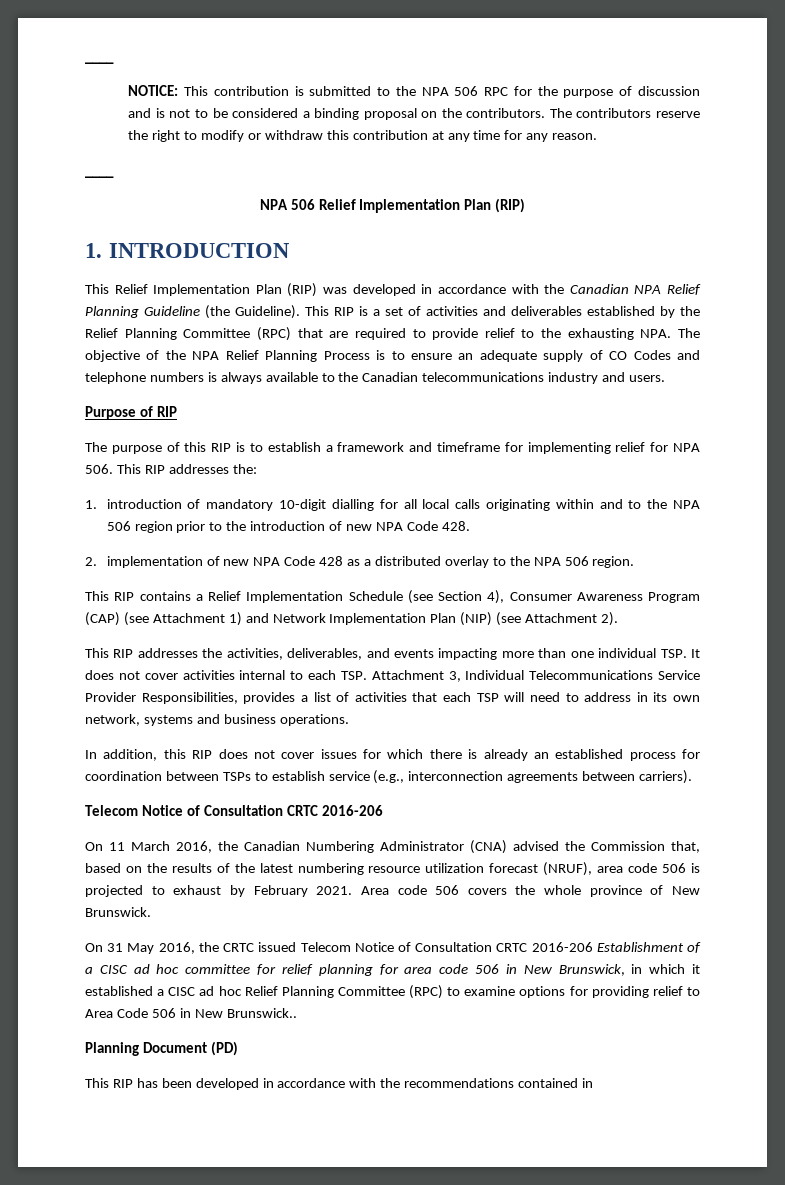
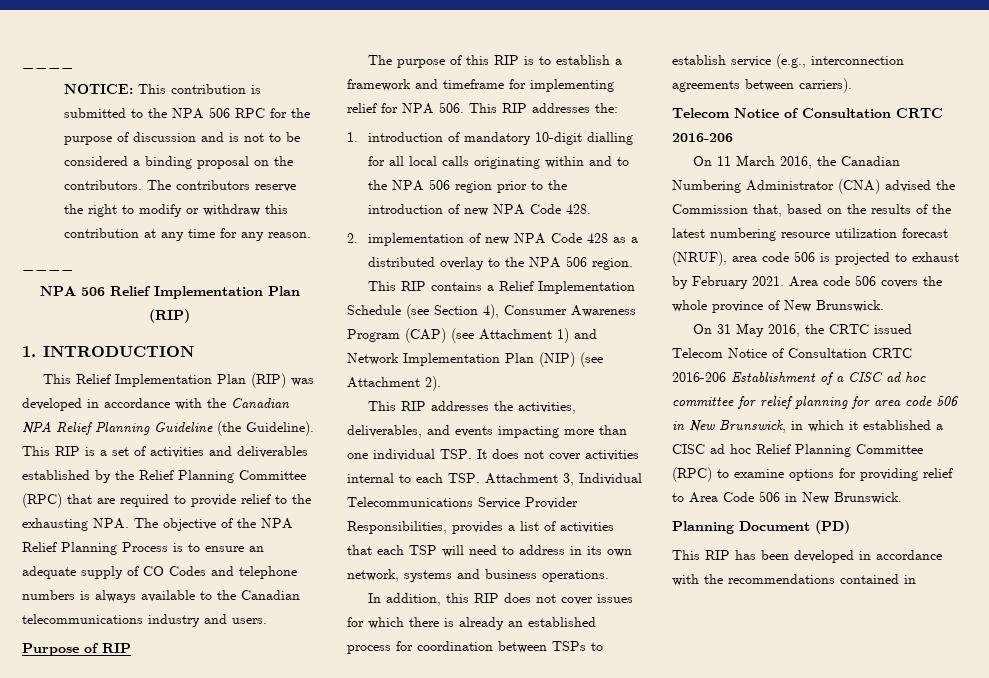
[226,1008,297,1018] Brunswick.. -> [834,492,902,504] Brunswick.

